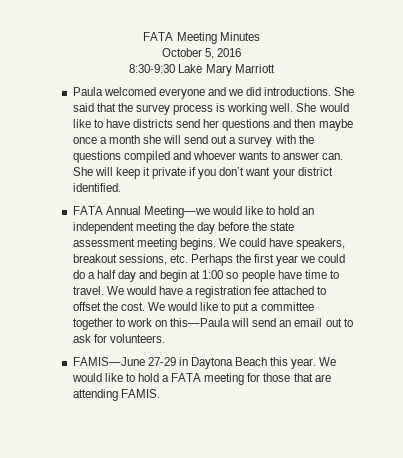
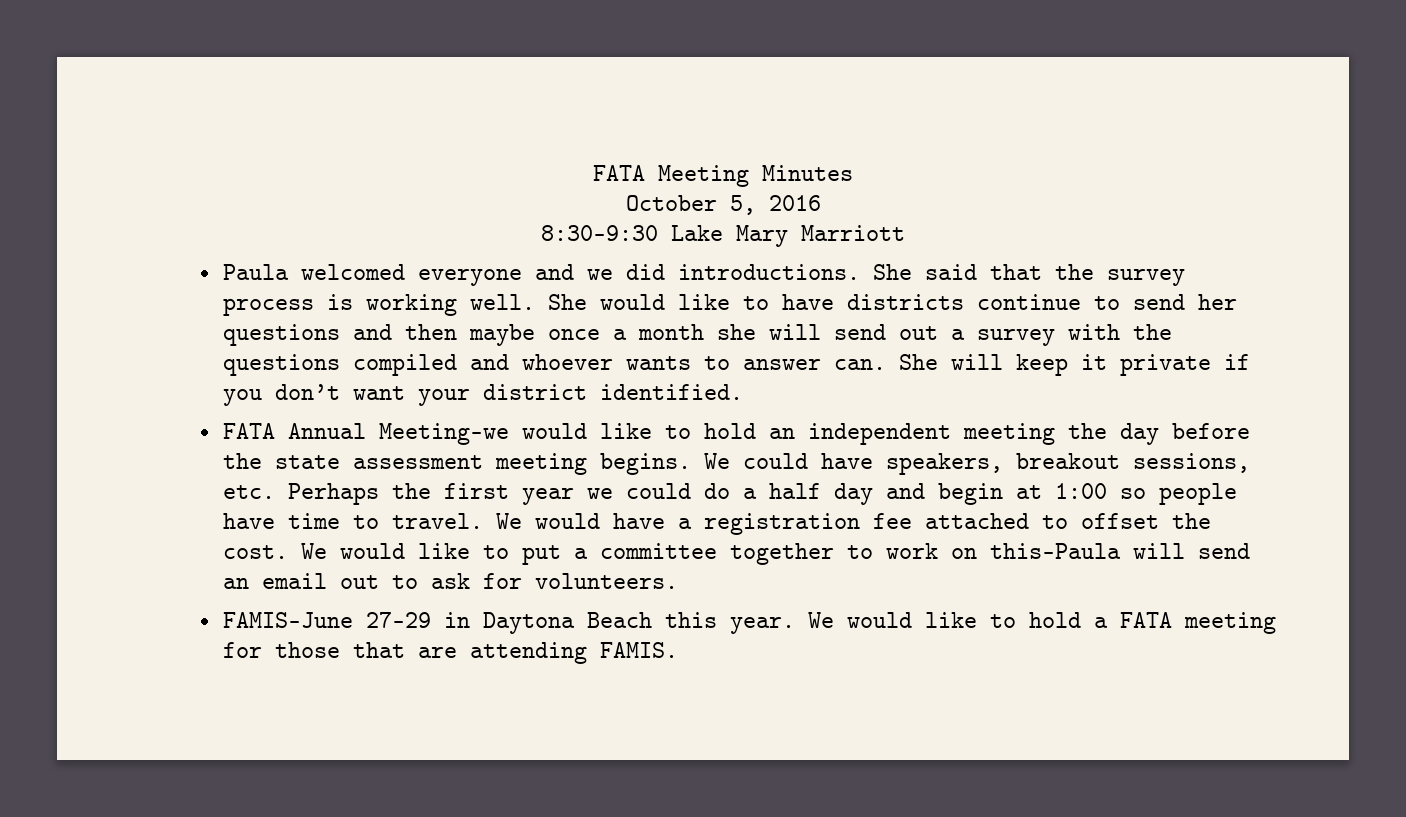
(173, 123) none -> [976,294,1120,310] continue to

